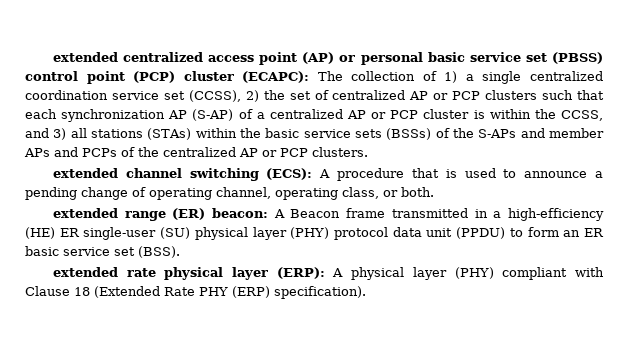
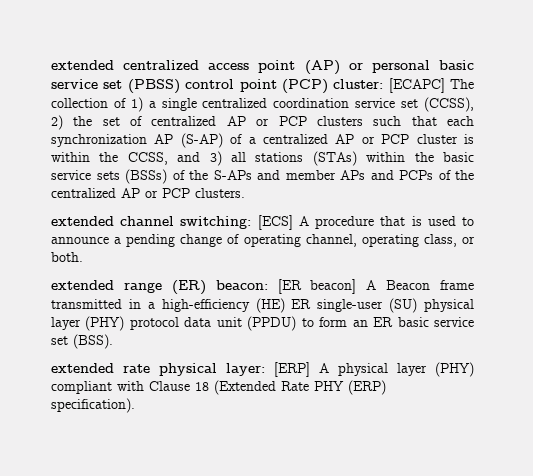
[183,71,310,83] cluster (ECAPC): -> [333,78,445,93] cluster: [ECAPC]
[189,168,313,181] switching (ECS): -> [180,215,293,230] switching: [ECS]
(269, 213) none -> [277,279,357,294] [ER beacon]
[232,267,325,280] layer (ERP): -> [226,362,310,377] layer: [ERP]

